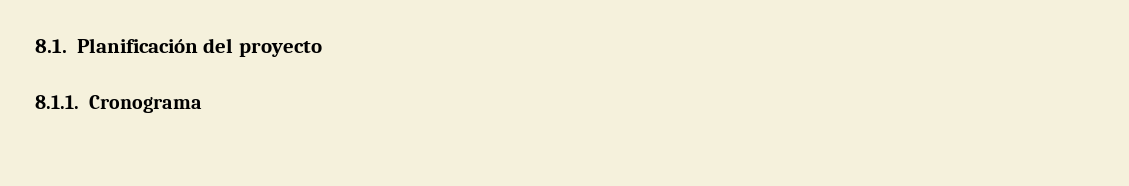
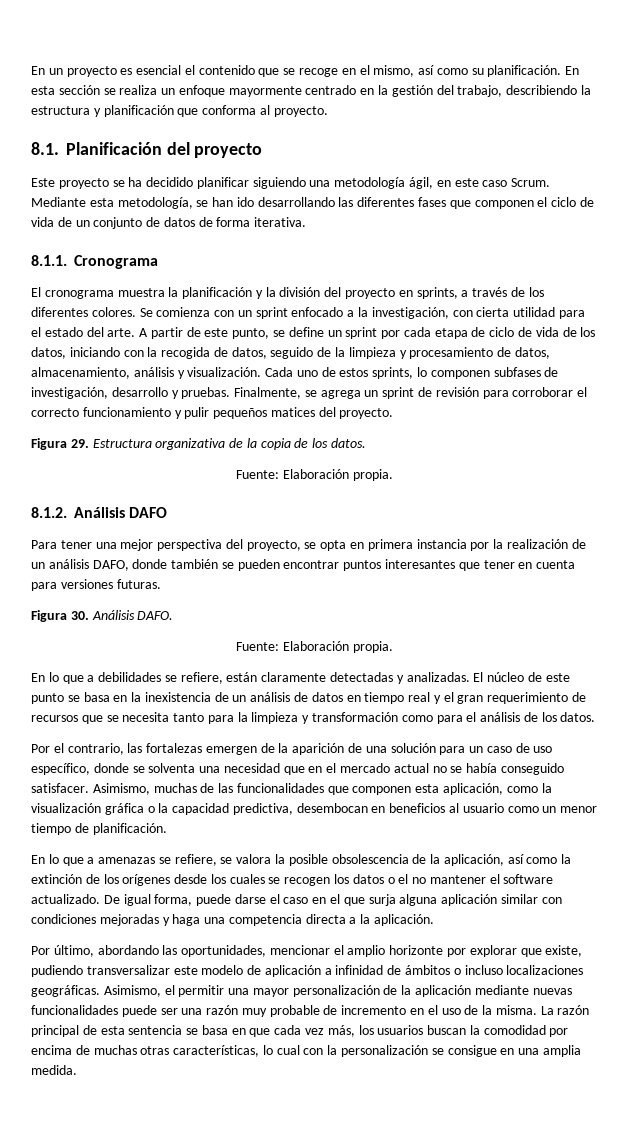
[35,38,322,57] [35,95,202,113] 8.1. Planificación del proyecto // 8.1.1. Cronograma -> [31,65,580,77] [31,85,591,97] [31,105,328,117] [31,142,263,158] [31,177,551,189] [31,197,594,209] [31,217,307,229] [31,255,158,269] [31,287,544,299] [31,307,585,319] [31,327,596,339] [31,347,550,359] [31,367,559,379] [31,387,588,399] [31,407,394,419] [31,438,367,450] [236,469,393,481] [31,507,168,518] [31,539,586,551] [31,559,576,571] [31,579,161,591] [31,610,174,622] [236,641,393,653] [31,672,570,684] [31,692,587,704] [31,712,596,724] [31,743,553,755] [31,763,564,775] [31,783,552,795] [31,803,598,815] [31,823,167,835] [31,854,572,866] [31,874,554,886] [31,894,562,906] [31,914,435,926] [31,945,583,957] [31,965,584,977] [31,985,572,997] [31,1005,590,1017] [31,1025,569,1037] [31,1045,581,1057] [31,1065,77,1075] En un proyecto es esencial el contenido que se recoge en el mismo, así como su planificación. En esta sección se realiza un enfoque mayormente centrado en la gestión del trabajo, describiendo la estructura y planificación que conforma al proyecto. // 8.1. Planificación del proyecto // Este proyecto se ha decidido planificar siguiendo una metodología ágil, en este caso Scrum. Mediante esta metodología, se han ido desarrollando las diferentes fases que componen el ciclo de vida de un conjunto de datos de forma iterativa. // 8.1.1. Cronograma // El cronograma muestra la planificación y la división del proyecto en sprints, a través de los diferentes colores. Se comienza con un sprint enfocado a la investigación, con cierta utilidad para el estado del arte. A partir de este punto, se define un sprint por cada etapa de ciclo de vida de los datos, iniciando con la recogida de datos, seguido de la limpieza y procesamiento de datos, almacenamiento, análisis y visualización. Cada uno de estos sprints, lo componen subfases de investigación, desarrollo y pruebas. Finalmente, se agrega un sprint de revisión para corroborar el correcto funcionamiento y pulir pequeños matices del proyecto. // Figura 29. Estructura organizativa de la copia de los datos. // Fuente: Elaboración propia. // 8.1.2. Análisis DAFO // Para tener una mejor perspectiva del proyecto, se opta en primera instancia por la realización de un análisis DAFO, donde también se pueden encontrar puntos interesantes que tener en cuenta para versiones futuras. // Figura 30. Análisis DAFO. // Fuente: Elaboración propia. // En lo que a debilidades se refiere, están claramente detectadas y analizadas. El núcleo de este punto se basa en la inexistencia de un análisis de datos en tiempo real y el gran requerimiento de recursos que se necesita tanto para la limpieza y transformación como para el análisis de los datos. // Por el contrario, las fortalezas emergen de la aparición de una solución para un caso de uso específico, donde se solventa una necesidad que en el mercado actual no se había conseguido satisfacer. Asimismo, muchas de las funcionalidades que componen esta aplicación, como la visualización gráfica o la capacidad predictiva, desembocan en beneficios al usuario como un menor tiempo de planificación. // En lo que a amenazas se refiere, se valora la posible obsolescencia de la aplicación, así como la extinción de los orígenes desde los cuales se recogen los datos o el no mantener el software actualizado. De igual forma, puede darse el caso en el que surja alguna aplicación similar con condiciones mejoradas y haga una competencia directa a la aplicación. // Por último, abordando las oportunidades, mencionar el amplio horizonte por explorar que existe, pudiendo transversalizar este modelo de aplicación a infinidad de ámbitos o incluso localizaciones geográficas. Asimismo, el permitir una mayor personalización de la aplicación mediante nuevas funcionalidades puede ser una razón muy probable de incremento en el uso de la misma. La razón principal de esta sentencia se basa en que cada vez más, los usuarios buscan la comodidad por encima de muchas otras características, lo cual con la personalización se consigue en una amplia medida.

